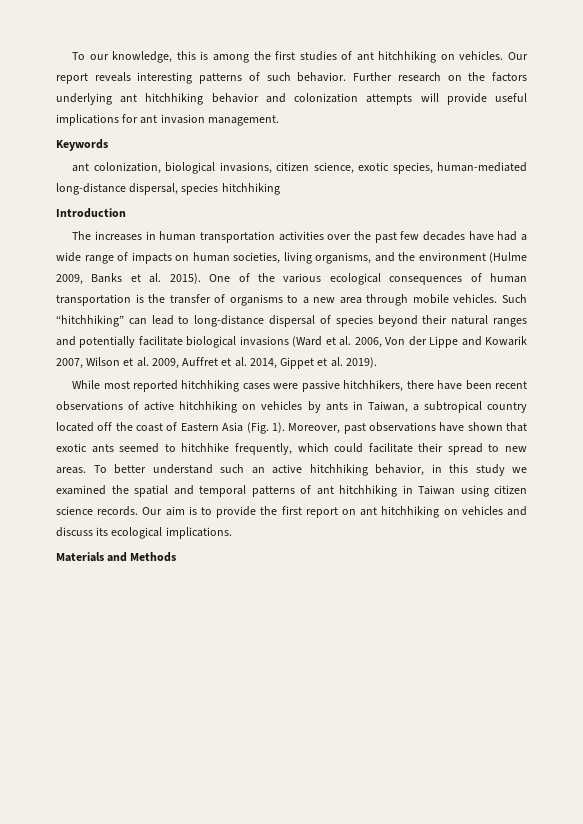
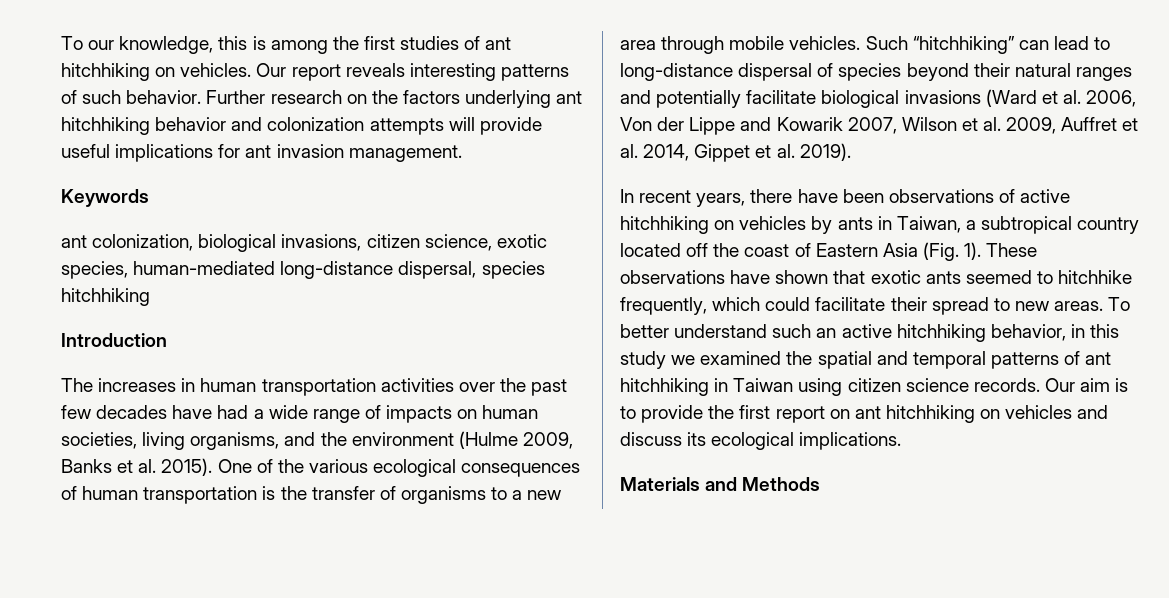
[72,380,404,392] While most reported hitchhiking cases were passive hitchhikers, -> [620,189,746,207] In recent years,
[494,381,527,389] recent -> (884, 196) none
[288,423,366,434] Moreover, past -> [986,243,1038,257] These

